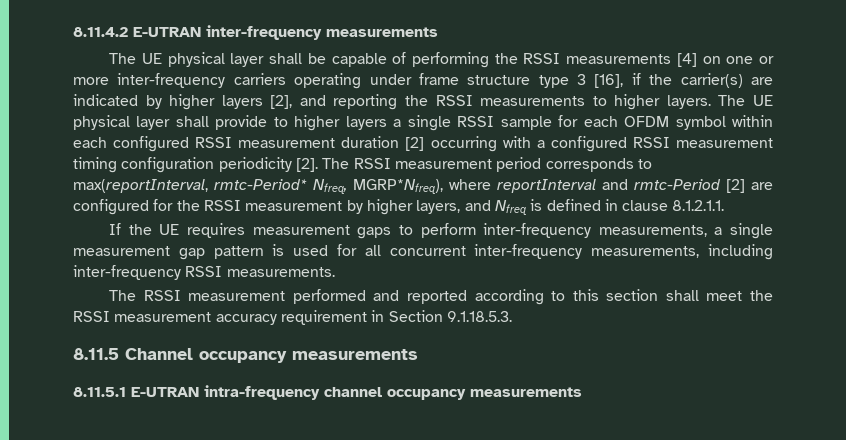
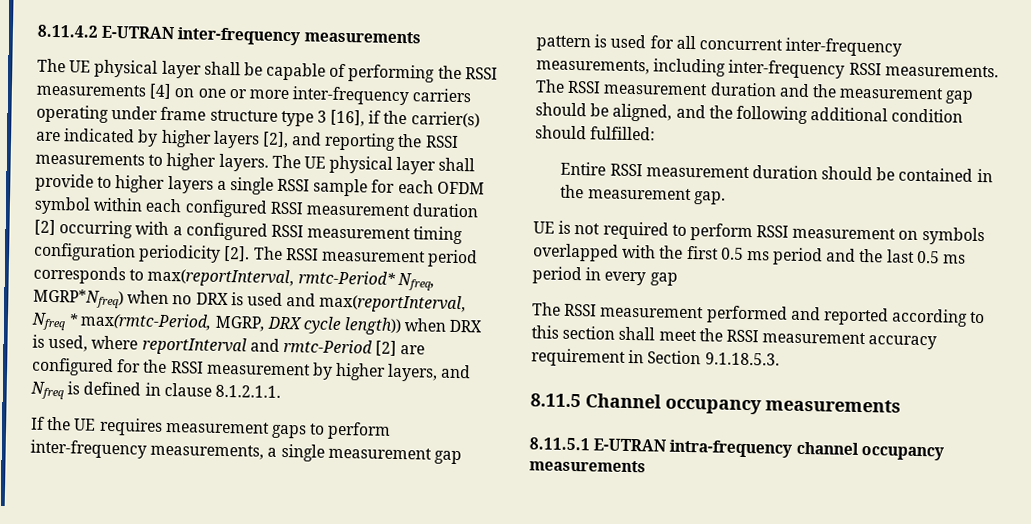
[353,179,443,194] MGRP*Nfreq), -> [33,288,467,314] [31,312,483,336] [32,334,89,352] MGRP*Nfreq) when no DRX is used and max(reportInterval, Nfreq * max(rmtc-Period, MGRP, DRX cycle length)) when DRX is used,
(335, 272) none -> [535,79,975,104] [535,102,964,125] [535,125,656,141] [560,161,993,183] [560,184,726,205] [533,220,985,246] [533,243,967,266] [532,266,678,286] The RSSI measurement duration and the measurement gap should be aligned, and the following additional condition should fulfilled: // Entire RSSI measurement duration should be contained in the measurement gap. // UE is not required to perform RSSI measurement on symbols overlapped with the first 0.5 ms period and the last 0.5 ms period in every gap

